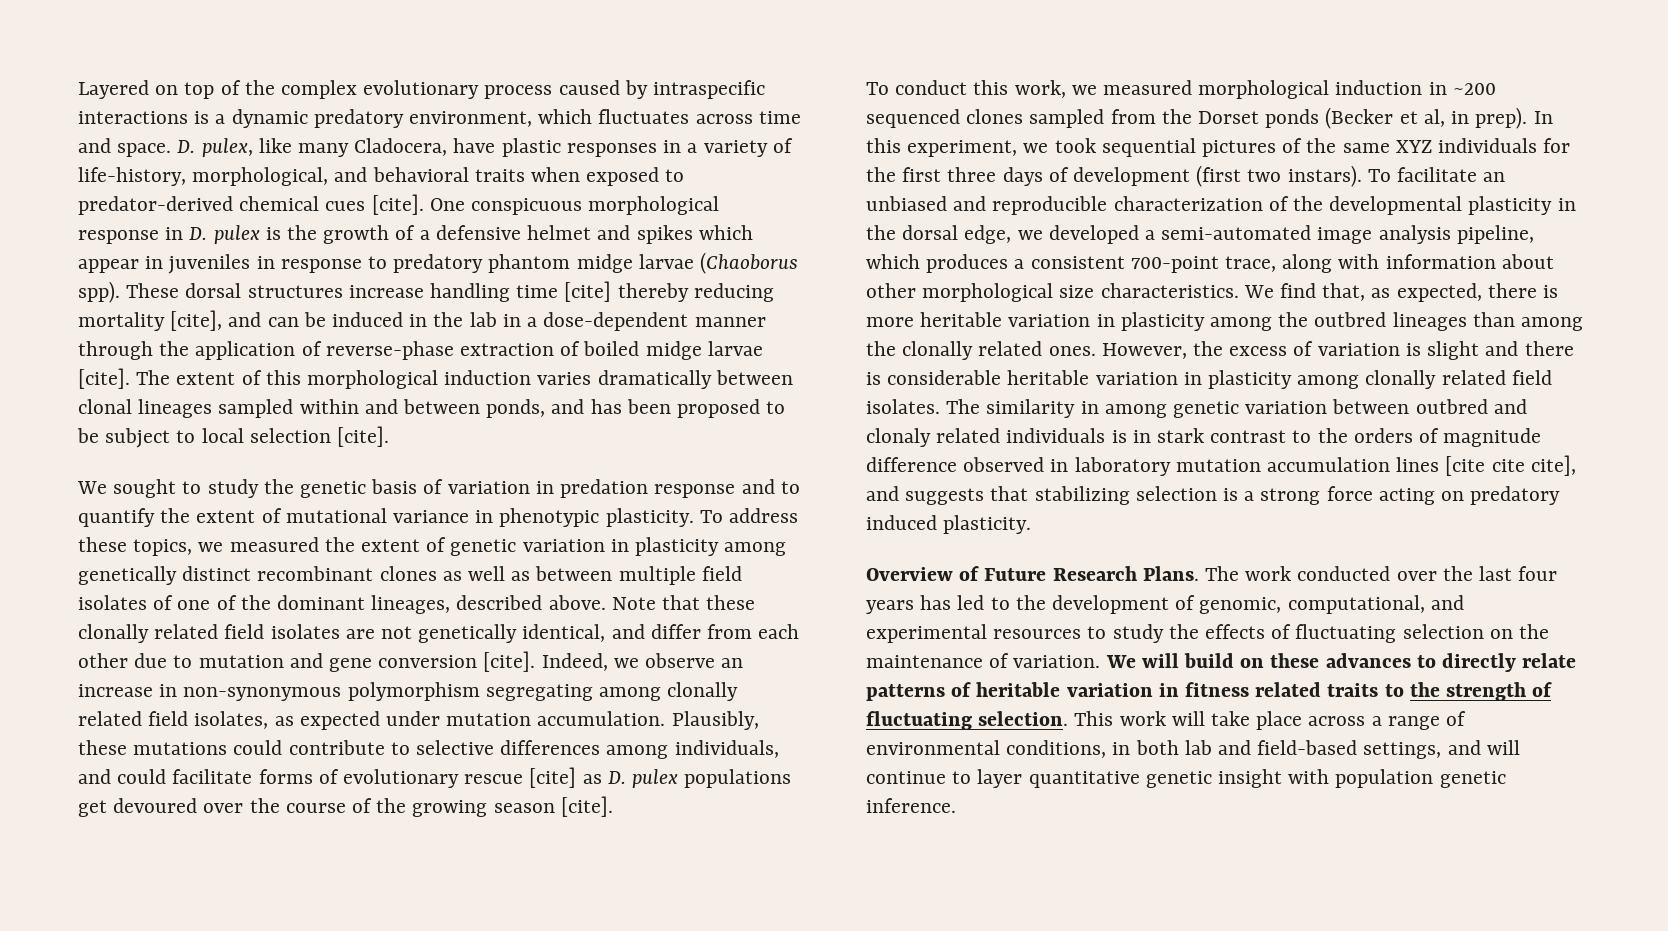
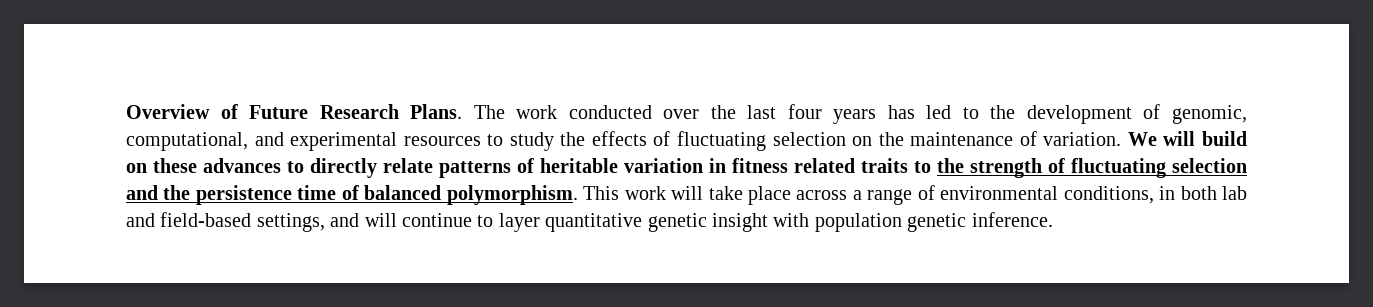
[78,80,766,99] [78,109,801,128] [78,138,793,157] [78,167,685,186] [78,194,720,215] [78,225,753,244] [78,252,799,274] [78,281,774,303] [78,310,766,331] [78,341,763,360] [78,368,793,389] [78,399,786,418] [77,426,390,448] [77,479,800,498] [78,508,799,527] [78,537,787,556] [78,566,742,585] [78,595,756,614] [78,624,800,643] [78,651,744,672] [78,682,739,701] [78,711,759,730] [78,740,779,759] [78,767,792,788] [78,796,613,817] [866,80,1496,99] [866,107,1553,129] [866,138,1571,157] [866,165,1506,187] [866,196,1576,215] [866,225,1534,244] [866,254,1554,273] [866,283,1559,302] [866,312,1584,331] [866,341,1574,360] [866,370,1552,389] [866,399,1527,418] [866,428,1542,447] [866,455,1576,476] [866,486,1561,505] [866,515,1032,534] Layered on top of the complex evolutionary process caused by intraspecific interactions is a dynamic predatory environment, which fluctuates across time and space. D. pulex, like many Cladocera, have plastic responses in a variety of life-history, morphological, and behavioral traits when exposed to predator-derived chemical cues [cite]. One conspicuous morphological response in D. pulex is the growth of a defensive helmet and spikes which appear in juveniles in response to predatory phantom midge larvae (Chaoborus spp). These dorsal structures increase handling time [cite] thereby reducing mortality [cite], and can be induced in the lab in a dose-dependent manner through the application of reverse-phase extraction of boiled midge larvae [cite]. The extent of this morphological induction varies dramatically between clonal lineages sampled within and between ponds, and has been proposed to be subject to local selection [cite]. // We sought to study the genetic basis of variation in predation response and to quantify the extent of mutational variance in phenotypic plasticity. To address these topics, we measured the extent of genetic variation in plasticity among genetically distinct recombinant clones as well as between multiple field isolates of one of the dominant lineages, described above. Note that these clonally related field isolates are not genetically identical, and differ from each other due to mutation and gene conversion [cite]. Indeed, we observe an increase in non-synonymous polymorphism segregating among clonally related field isolates, as expected under mutation accumulation. Plausibly, these mutations could contribute to selective differences among individuals, and could facilitate forms of evolutionary rescue [cite] as D. pulex populations get devoured over the course of the growing season [cite]. // To conduct this work, we measured morphological induction in ~200 sequenced clones sampled from the Dorset ponds (Becker et al, in prep). In this experiment, we took sequential pictures of the same XYZ individuals for the first three days of development (first two instars). To facilitate an unbiased and reproducible characterization of the developmental plasticity in the dorsal edge, we developed a semi-automated image analysis pipeline, which produces a consistent 700-point trace, along with information about other morphological size characteristics. We find that, as expected, there is more heritable variation in plasticity among the outbred lineages than among the clonally related ones. However, the excess of variation is slight and there is considerable heritable variation in plasticity among clonally related field isolates. The similarity in among genetic variation between outbred and clonaly related individuals is in stark contrast to the orders of magnitude difference observed in laboratory mutation accumulation lines [cite cite cite], and suggests that stabilizing selection is a strong force acting on predatory induced plasticity. // -> (126, 111) none
[978,711,1069,726] selection. -> [1172,158,1247,173] [126,185,578,205] selection and the persistence time of balanced polymorphism.

